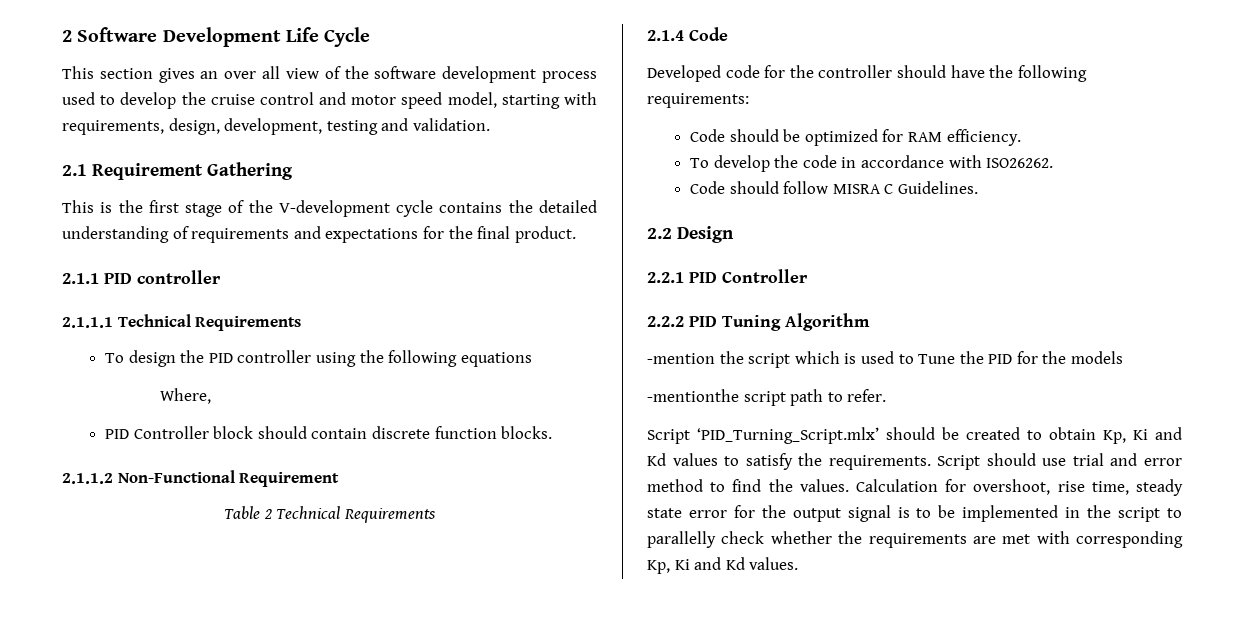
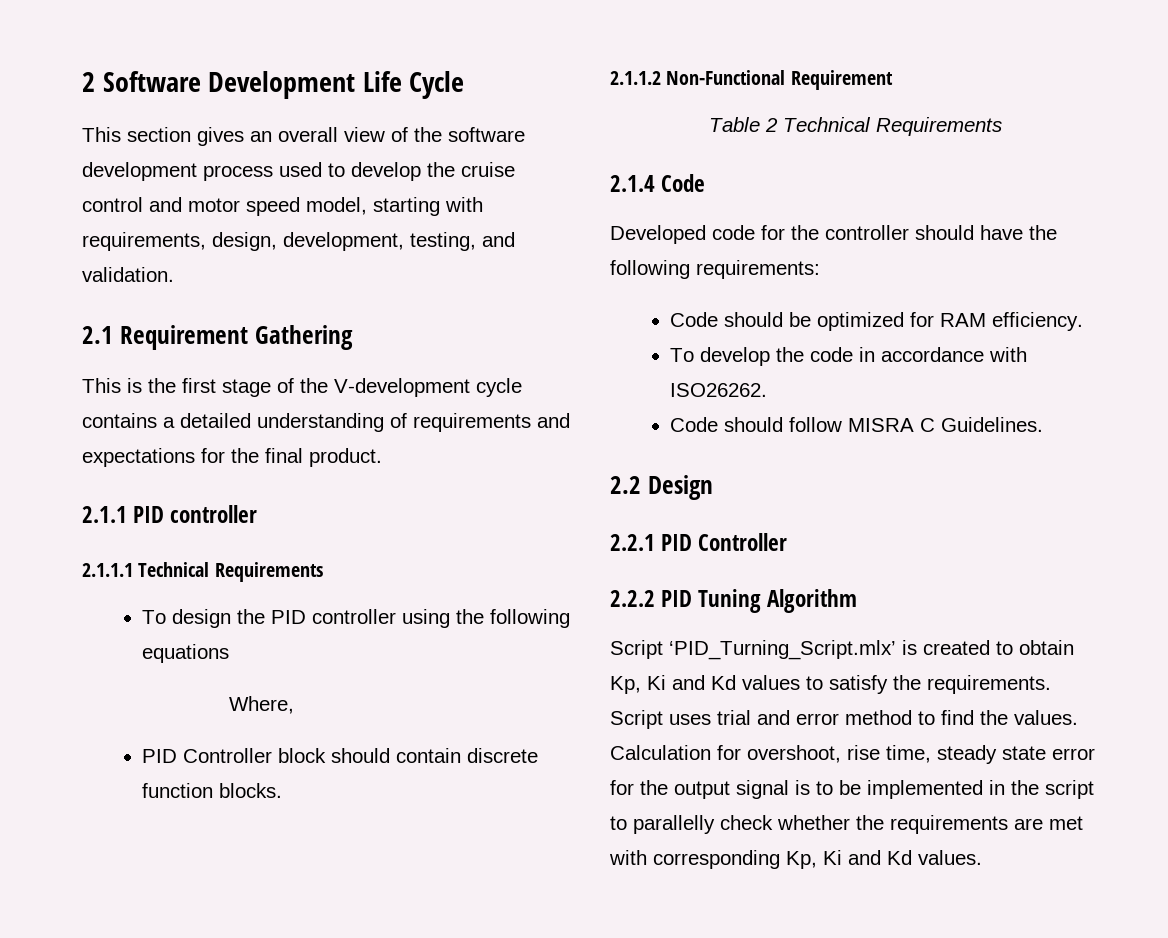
[224,66,281,79] over all -> [278,127,338,142] overall
[326,120,378,135] testing -> [410,232,476,251] testing,
[508,200,533,213] the -> [163,417,175,428] a
[647,351,1124,368] [647,389,887,406] // -mention the script which is used to Tune the PID for the models // -mentionthe script path to refer. -> (858, 601) none
[886,427,959,440] should be -> [902,640,917,655] is
[986,453,1067,466] should use -> [669,714,711,725] uses

